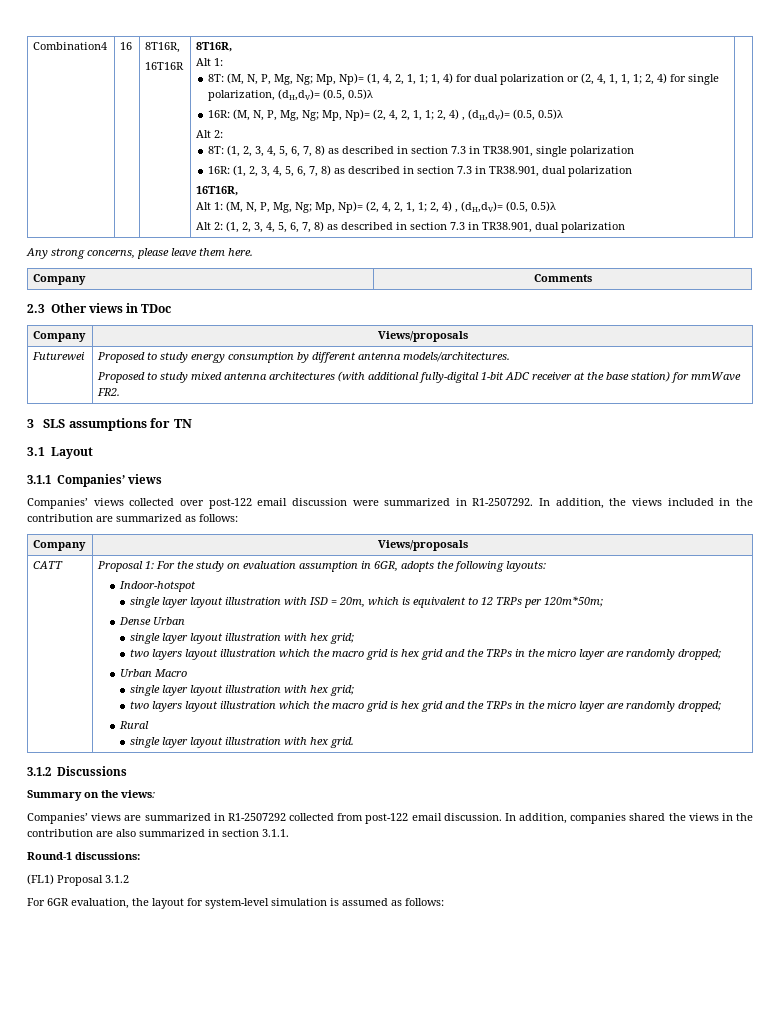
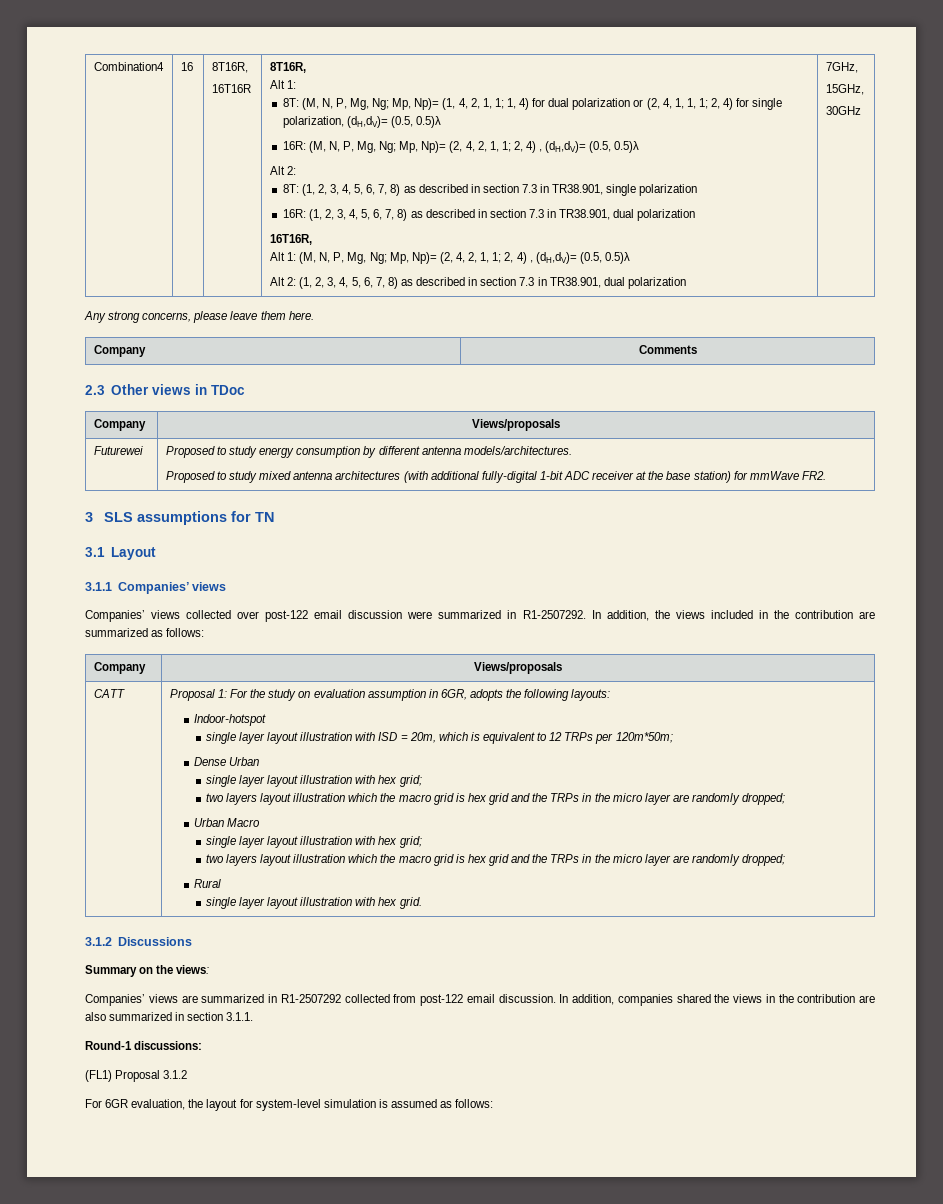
(626, 227) none -> [825,62,858,73] [825,84,864,95] [825,106,861,115] 7GHz, // 15GHz, // 30GHz

